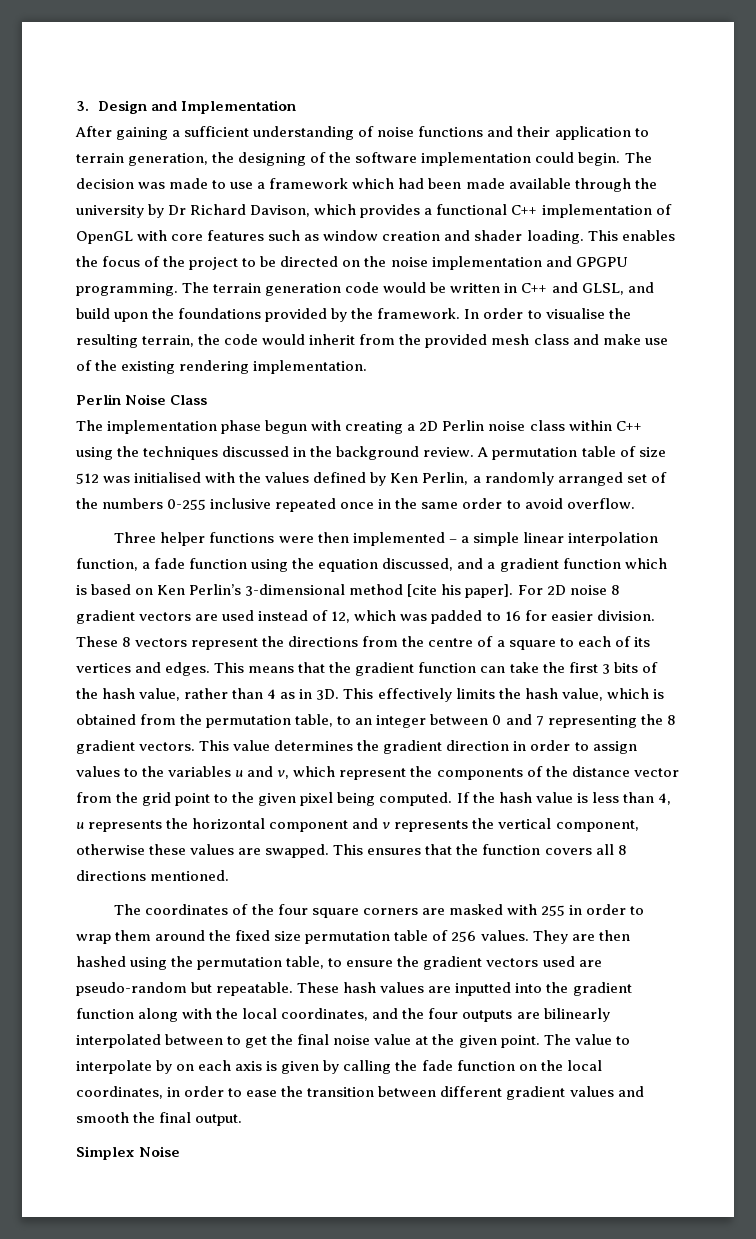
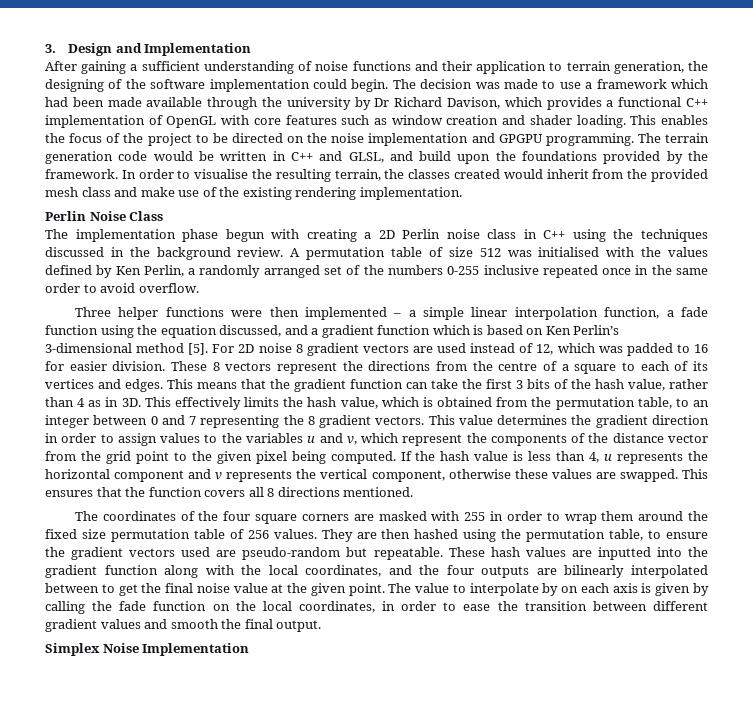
[224,334,259,345] code -> [408,169,501,179] classes created
[568,420,612,431] within -> [523,229,537,239] in
[407,584,514,598] [cite his paper]. -> [188,343,209,355] [5].
(181, 1151) none -> [142,643,250,656] Implementation

